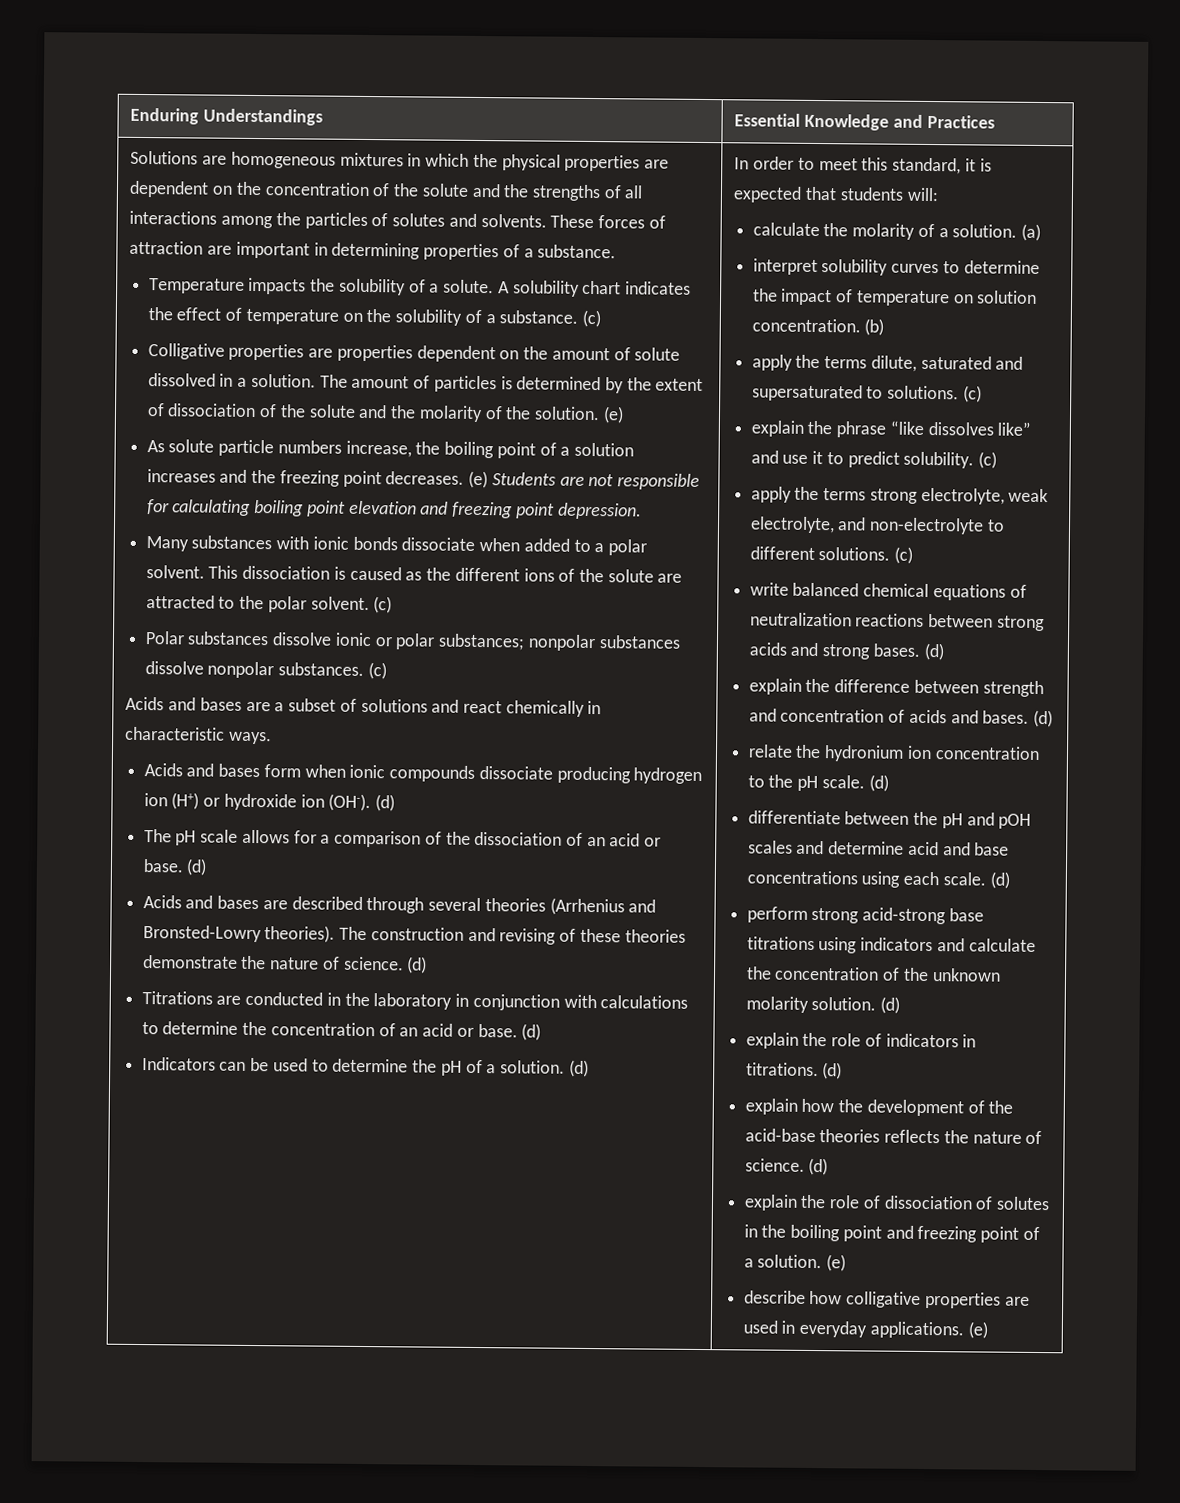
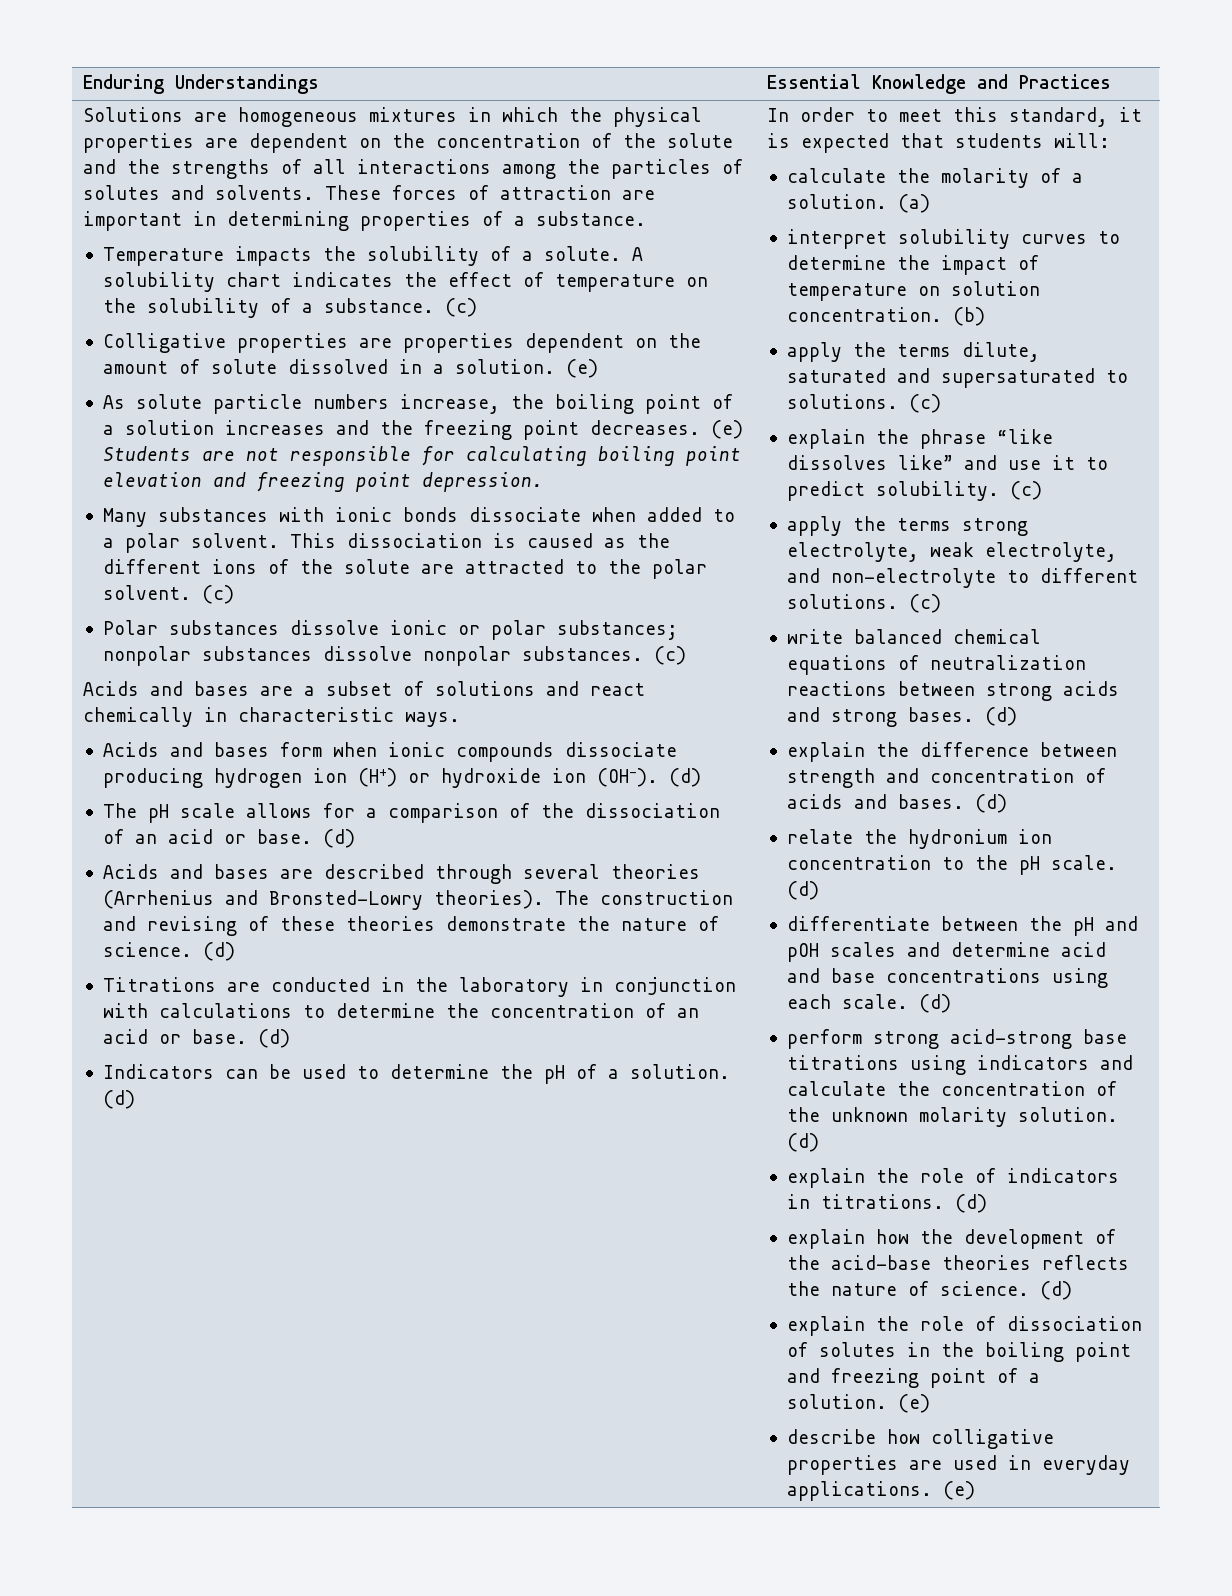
[319,374,704,394] [146,403,600,423] The amount of particles is determined by the extent of dissociation of the solute and the molarity of the solution. -> (556, 366) none

